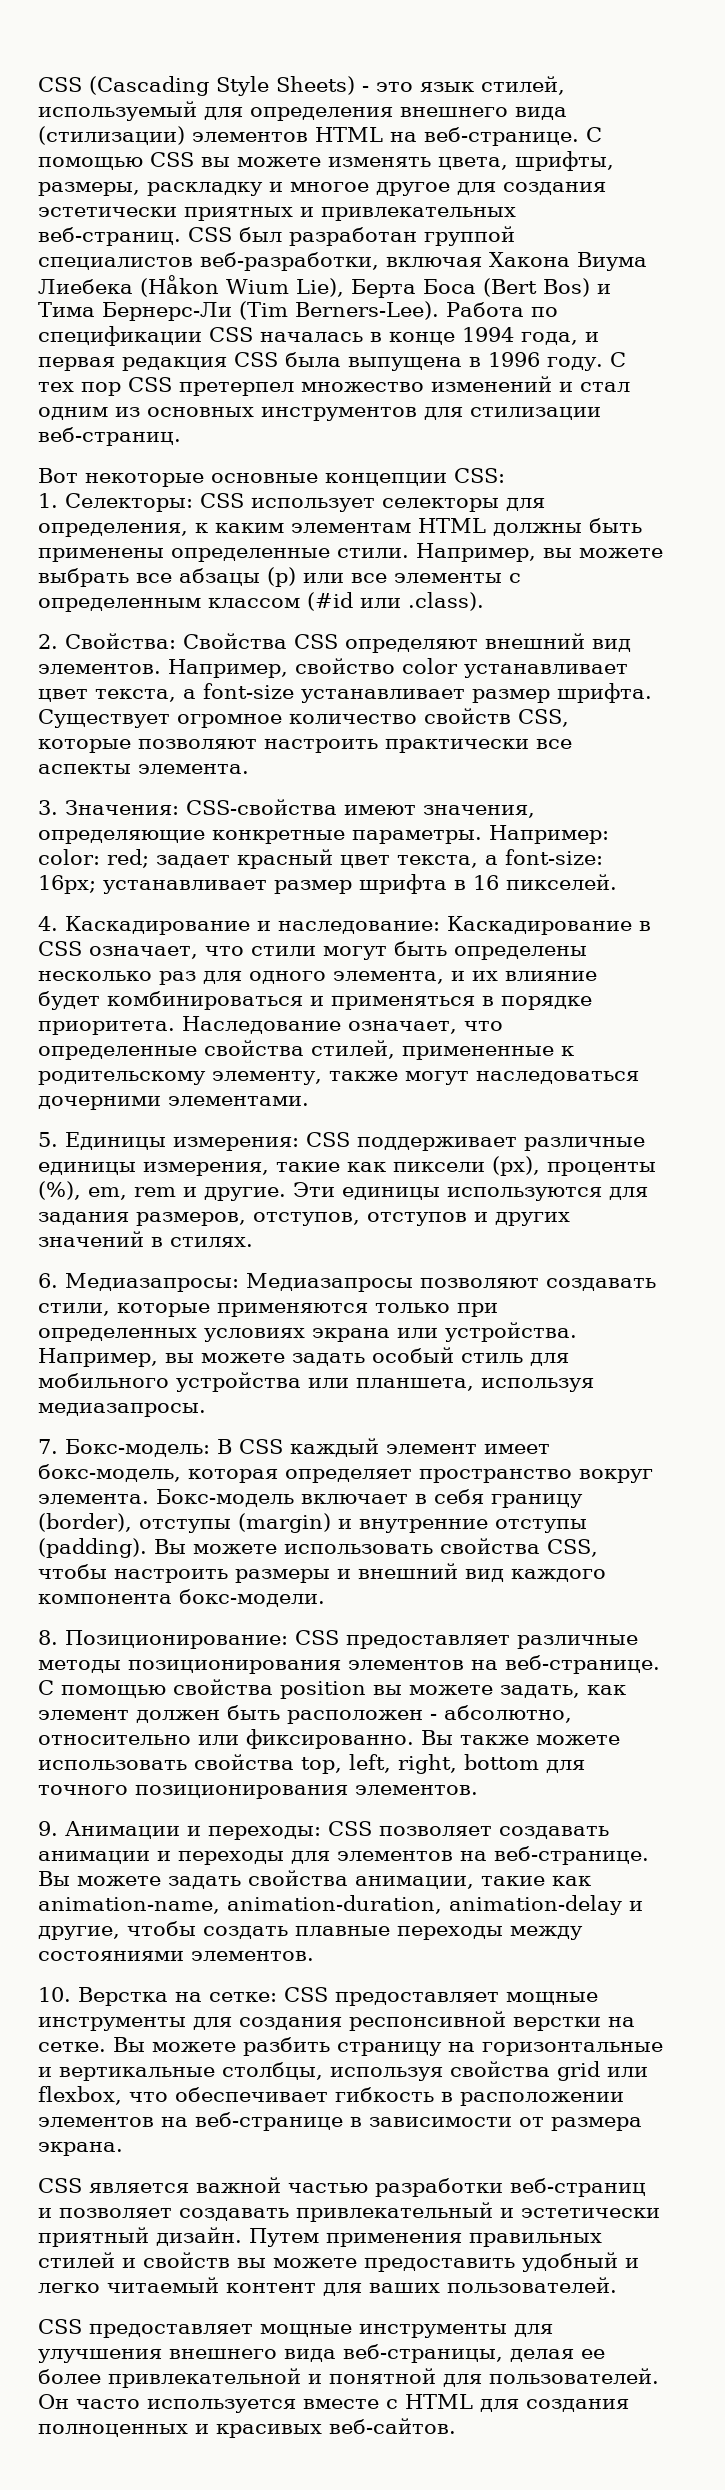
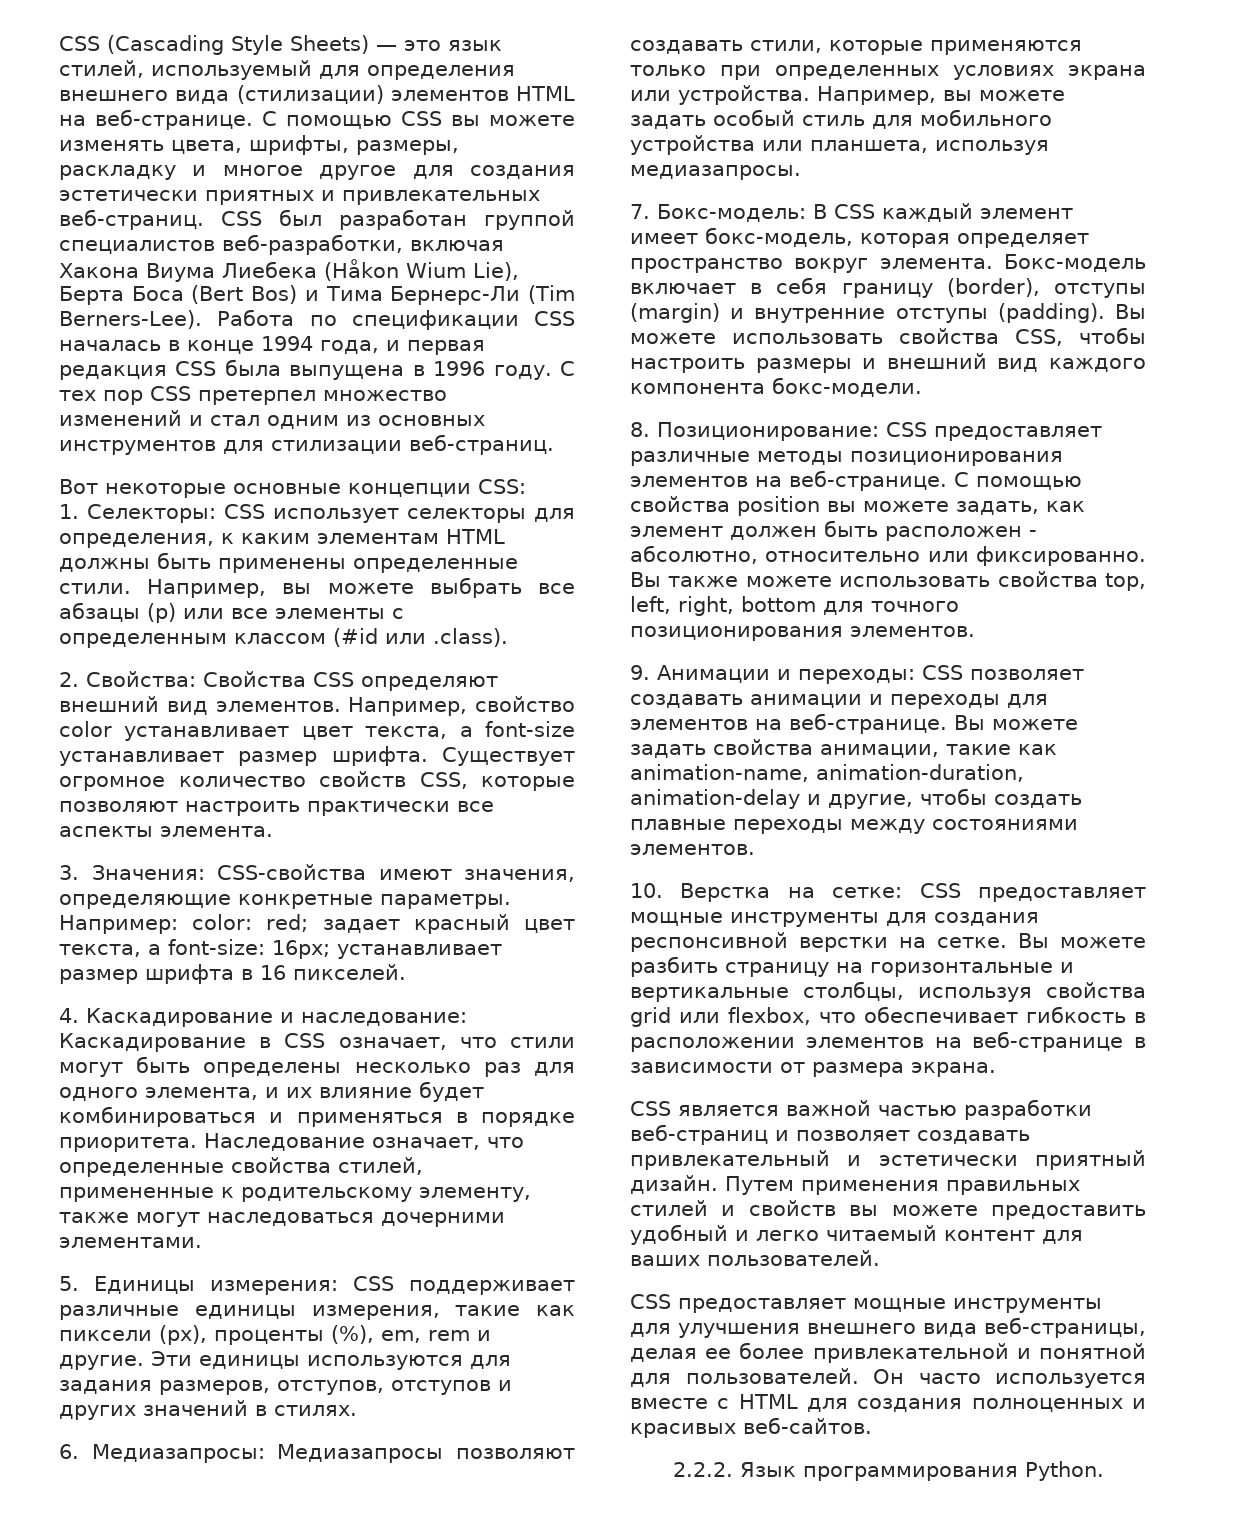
[362,86,369,92] - -> [376,45,397,51] —
(456, 2426) none -> [672,1461,1104,1481] // 2.2.2. Язык программирования Python.

